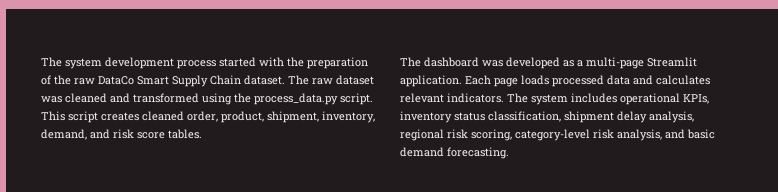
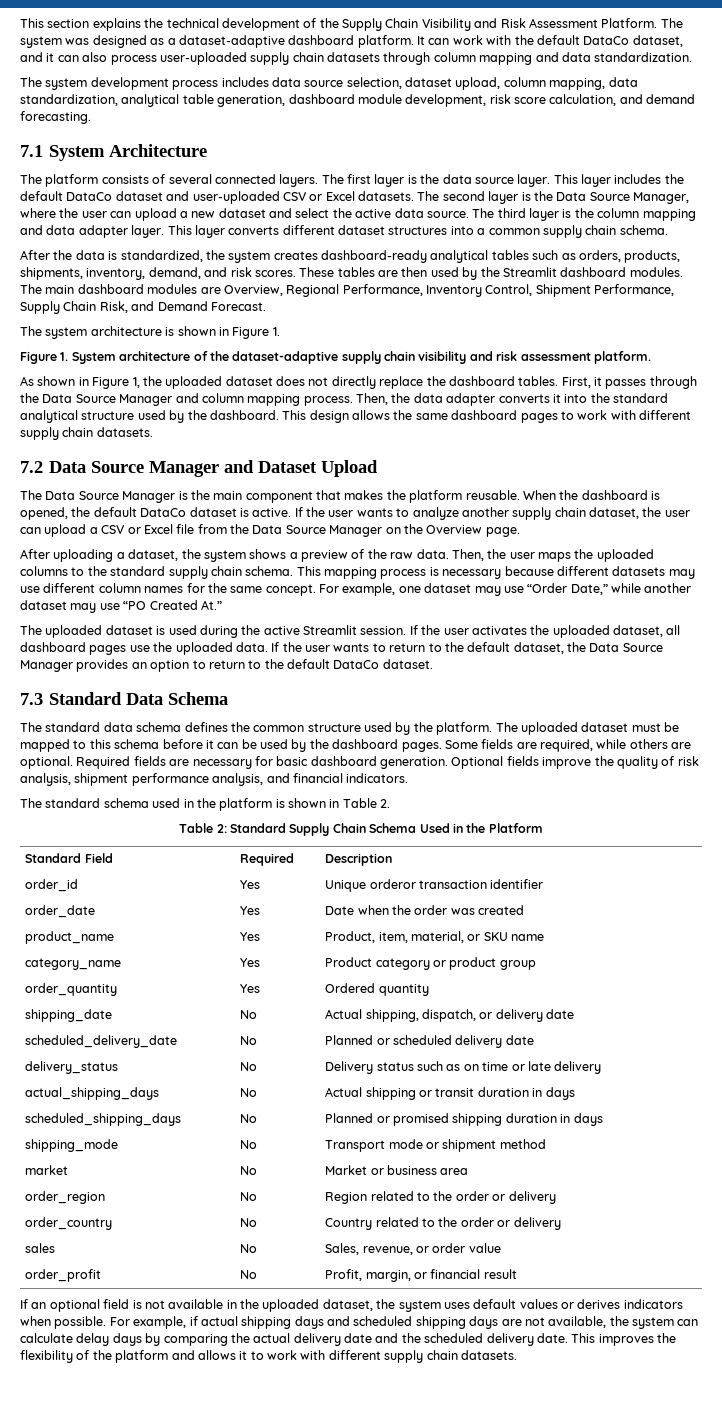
[41,57,368,69] [41,75,374,87] [41,93,373,105] [41,111,375,123] [41,129,202,140] [400,57,697,69] [400,75,710,87] [400,93,709,105] [400,111,694,123] [400,129,715,141] [400,147,509,159] The system development process started with the preparation of the raw DataCo Smart Supply Chain dataset. The raw dataset was cleaned and transformed using the process_data.py script. This script creates cleaned order, product, shipment, inventory, demand, and risk score tables. // The dashboard was developed as a multi-page Streamlit application. Each page loads processed data and calculates relevant indicators. The system includes operational KPIs, inventory status classification, shipment delay analysis, regional risk scoring, category-level risk analysis, and basic demand forecasting. -> [20,18,683,31] [20,35,683,48] [20,52,693,65] [20,77,638,90] [20,94,696,107] [20,111,91,124] [20,144,208,161] [20,174,684,187] [20,191,689,204] [20,208,696,221] [20,225,668,238] [20,250,681,263] [20,267,683,280] [20,284,675,297] [20,301,266,314] [20,326,280,339] [20,351,651,364] [20,376,697,389] [20,393,668,406] [20,410,691,423] [20,427,153,440] [20,460,379,477] [20,490,660,503] [20,507,690,520] [20,524,520,537] [20,549,654,562] [20,566,695,579] [20,583,692,596] [20,600,222,613] [20,625,681,638] [20,642,663,655] [20,659,433,672] [20,692,229,705] [20,722,679,735] [20,739,692,752] [20,756,699,769] [20,773,409,786] [20,798,391,811] [179,823,543,836] [25,853,113,863] [240,853,295,866] [325,853,393,866] [25,879,79,892] [240,880,261,889] [325,879,544,892] [25,905,96,918] [240,906,261,915] [325,905,525,915] [25,931,115,944] [240,932,261,941] [325,931,545,943] [25,958,122,970] [240,958,261,967] [325,957,536,970] [25,983,118,996] [240,984,261,993] [325,983,429,996] [25,1009,113,1022] [240,1010,258,1019] [325,1009,575,1022] [25,1035,178,1048] [240,1036,258,1045] [325,1035,534,1048] [25,1061,119,1074] [240,1062,258,1071] [325,1061,602,1074] [25,1087,160,1100] [240,1088,258,1097] [325,1087,575,1100] [25,1113,182,1126] [240,1114,258,1123] [325,1113,603,1126] [25,1139,119,1152] [240,1140,258,1149] [325,1139,546,1152] [25,1165,69,1175] [240,1166,258,1175] [325,1165,469,1175] [25,1191,106,1204] [240,1192,258,1201] [325,1191,556,1204] [25,1217,113,1230] [240,1218,258,1227] [325,1217,561,1230] [25,1243,56,1253] [240,1244,258,1253] [325,1243,501,1255] [25,1269,102,1282] [240,1270,258,1279] [325,1269,517,1282] [20,1299,683,1312] [20,1316,699,1329] [20,1333,676,1346] [20,1350,517,1363] This section explains the technical development of the Supply Chain Visibility and Risk Assessment Platform. The system was designed as a dataset-adaptive dashboard platform. It can work with the default DataCo dataset, and it can also process user-uploaded supply chain datasets through column mapping and data standardization. // The system development process includes data source selection, dataset upload, column mapping, data standardization, analytical table generation, dashboard module development, risk score calculation, and demand forecasting. // 7.1 System Architecture // The platform consists of several connected layers. The first layer is the data source layer. This layer includes the default DataCo dataset and user-uploaded CSV or Excel datasets. The second layer is the Data Source Manager, where the user can upload a new dataset and select the active data source. The third layer is the column mapping and data adapter layer. This layer converts different dataset structures into a common supply chain schema. // After the data is standardized, the system creates dashboard-ready analytical tables such as orders, products, shipments, inventory, demand, and risk scores. These tables are then used by the Streamlit dashboard modules. The main dashboard modules are Overview, Regional Performance, Inventory Control, Shipment Performance, Supply Chain Risk, and Demand Forecast. // The system architecture is shown in Figure 1. // Figure 1. System architecture of the dataset-adaptive supply chain visibility and risk assessment platform. // As shown in Figure 1, the uploaded dataset does not directly replace the dashboard tables. First, it passes through the Data Source Manager and column mapping process. Then, the data adapter converts it into the standard analytical structure used by the dashboard. This design allows the same dashboard pages to work with different supply chain datasets. // 7.2 Data Source Manager and Dataset Upload // The Data Source Manager is the main component that makes the platform reusable. When the dashboard is opened, the default DataCo dataset is active. If the user wants to analyze another supply chain dataset, the user can upload a CSV or Excel file from the Data Source Manager on the Overview page. // After uploading a dataset, the system shows a preview of the raw data. Then, the user maps the uploaded columns to the standard supply chain schema. This mapping process is necessary because different datasets may use different column names for the same concept. For example, one dataset may use “Order Date,” while another dataset may use “PO Created At.” // The uploaded dataset is used during the active Streamlit session. If the user activates the uploaded dataset, all dashboard pages use the uploaded data. If the user wants to return to the default dataset, the Data Source Manager provides an option to return to the default DataCo dataset. // 7.3 Standard Data Schema // The standard data schema defines the common structure used by the platform. The uploaded dataset must be mapped to this schema before it can be used by the dashboard pages. Some fields are required, while others are optional. Required fields are necessary for basic dashboard generation. Optional fields improve the quality of risk analysis, shipment performance analysis, and financial indicators. // The standard schema used in the platform is shown in Table 2. // Table 2: Standard Supply Chain Schema Used in the Platform // Standard Field | Required | Description // order_id | Yes | Unique orderor transaction identifier // order_date | Yes | Date when the order was created // product_name | Yes | Product, item, material, or SKU name // category_name | Yes | Product category or product group // order_quantity | Yes | Ordered quantity // shipping_date | No | Actual shipping, dispatch, or delivery date // scheduled_delivery_date | No | Planned or scheduled delivery date // delivery_status | No | Delivery status such as on time or late delivery // actual_shipping_days | No | Actual shipping or transit duration in days // scheduled_shipping_days | No | Planned or promised shipping duration in days // shipping_mode | No | Transport mode or shipment method // market | No | Market or business area // order_region | No | Region related to the order or delivery // order_country | No | Country related to the order or delivery // sales | No | Sales, revenue, or order value // order_profit | No | Profit, margin, or financial result // If an optional field is not available in the uploaded dataset, the system uses default values or derives indicators when possible. For example, if actual shipping days and scheduled shipping days are not available, the system can calculate delay days by comparing the actual delivery date and the scheduled delivery date. This improves the flexibility of the platform and allows it to work with different supply chain datasets.

